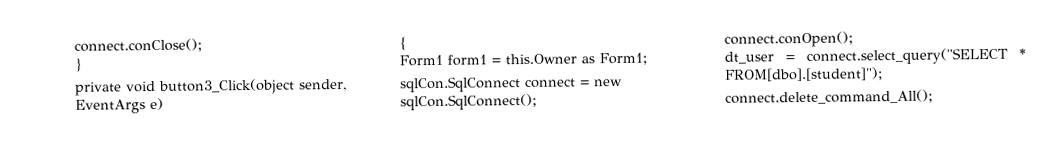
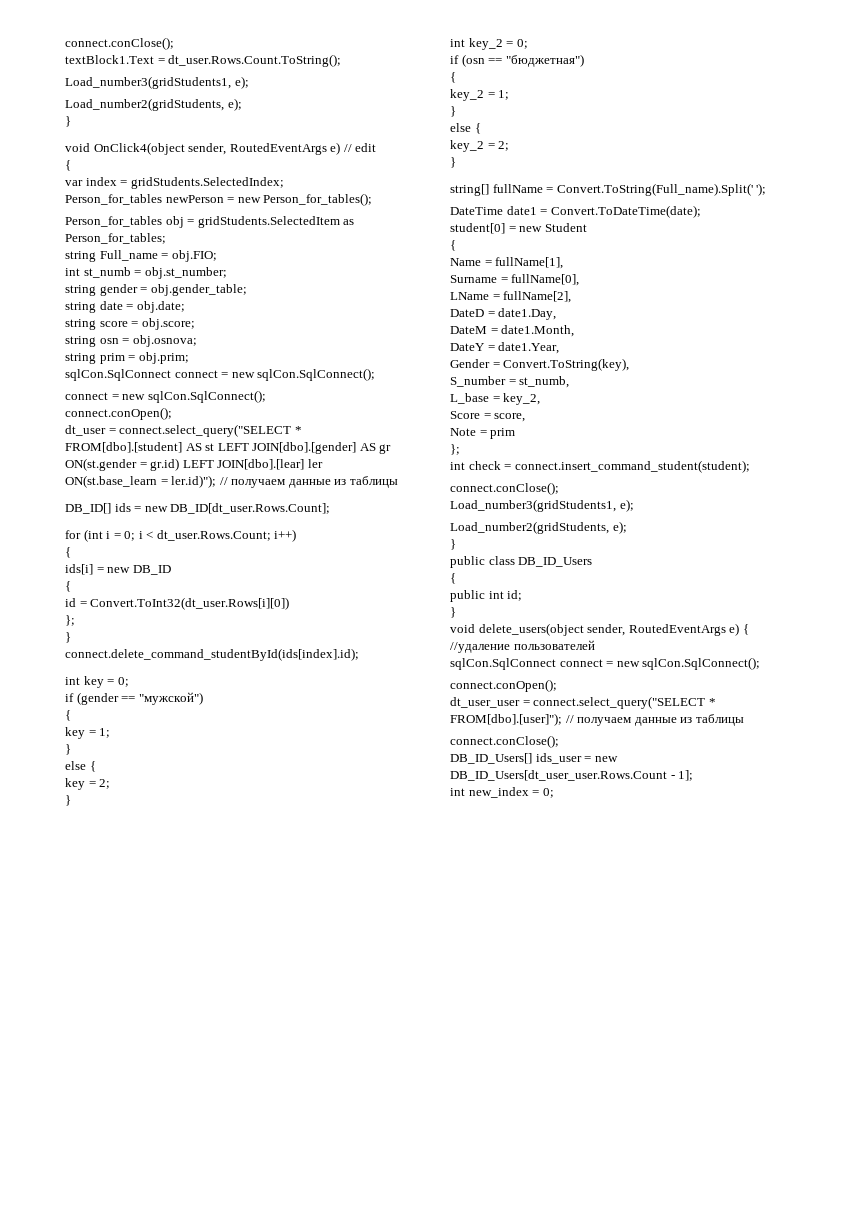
[74,38,202,53] [74,57,82,72] [75,78,347,96] [75,97,164,114] [399,36,407,51] [399,52,647,67] [400,76,623,93] [400,93,537,111] connect.conClose(); // } // private void button3_Click(object sender, EventArgs e) // { // Form1 form1 = this.Owner as Form1; // sqlCon.SqlConnect connect = new sqlCon.SqlConnect(); -> [65,37,174,50] [65,54,342,67] [65,76,249,89] [65,98,242,111] [65,116,71,127] [65,142,377,155] [65,160,71,171] [65,177,284,189] [65,193,373,206] [65,216,355,228] [65,233,166,244] [65,250,217,262] [65,267,227,279] [65,284,247,296] [65,301,185,313] [65,318,195,330] [65,335,197,347] [65,352,189,364] [65,368,376,381] [65,390,266,403] connect.conClose(); // textBlock1.Text = dt_user.Rows.Count.ToString(); // Load_number3(gridStudents1, e); // Load_number2(gridStudents, e); // } // void OnClick4(object sender, RoutedEventArgs e) // edit // { // var index = gridStudents.SelectedIndex; // Person_for_tables newPerson = new Person_for_tables(); // Person_for_tables obj = gridStudents.SelectedItem as Person_for_tables; // string Full_name = obj.FIO; // int st_numb = obj.st_number; // string gender = obj.gender_table; // string date = obj.date; // string score = obj.score; // string osn = obj.osnova; // string prim = obj.prim; // sqlCon.SqlConnect connect = new sqlCon.SqlConnect(); // connect = new sqlCon.SqlConnect();
[724,67,883,82] [725,89,933,105] FROM[dbo].[student]"); // connect.delete_command_All(); -> [65,442,392,454] [65,458,323,471] [65,475,398,488] [65,503,331,514] [65,529,297,542] [65,547,71,558] [65,564,171,575] [65,581,71,592] [65,597,290,610] [65,615,75,626] [65,632,71,643] [65,648,359,661] [65,676,129,688] [65,692,203,705] [65,710,71,721] [65,727,111,739] [65,744,71,755] [65,761,96,772] [65,778,111,790] [65,795,71,806] [450,38,528,50] [450,54,584,67] [450,72,456,83] [450,89,510,101] [450,106,456,117] [450,123,481,134] [450,140,510,152] [450,157,456,168] [450,183,767,196] [450,205,701,218] [450,223,587,234] [450,240,456,251] [450,257,564,269] [450,274,580,286] [450,291,572,303] [450,308,557,320] [450,325,575,337] [450,342,560,354] [450,358,630,371] [450,376,570,388] [450,393,541,405] [450,411,526,422] [450,428,516,439] [450,444,460,455] [450,460,750,473] [450,482,559,495] [450,499,634,512] [450,521,627,534] [450,539,456,550] [450,556,593,568] [450,573,456,584] [450,590,523,602] [450,607,456,618] [450,623,749,636] [450,640,595,653] [450,657,761,670] [450,679,557,692] [450,696,716,709] [450,713,744,726] [450,735,559,748] [450,753,618,764] [450,770,694,781] [450,787,554,798] FROM[dbo].[student] AS st LEFT JOIN[dbo].[gender] AS gr ON(st.gender = gr.id) LEFT JOIN[dbo].[lear] ler ON(st.base_learn = ler.id)"); // получаем данные из таблицы // DB_ID[] ids = new DB_ID[dt_user.Rows.Count]; // for (int i = 0; i < dt_user.Rows.Count; i++) // { // ids[i] = new DB_ID // { // id = Convert.ToInt32(dt_user.Rows[i][0]) // }; // } // connect.delete_command_studentById(ids[index].id); // int key = 0; // if (gender == "мужской") // { // key = 1; // } // else { // key = 2; // } // int key_2 = 0; // if (osn == "бюджетная") // { // key_2 = 1; // } // else { // key_2 = 2; // } // string[] fullName = Convert.ToString(Full_name).Split(' '); // DateTime date1 = Convert.ToDateTime(date); // student[0] = new Student // { // Name = fullName[1], // Surname = fullName[0], // LName = fullName[2], // DateD = date1.Day, // DateM = date1.Month, // DateY = date1.Year, // Gender = Convert.ToString(key), // S_number = st_numb, // L_base = key_2, // Score = score, // Note = prim // }; // int check = connect.insert_command_student(student); // connect.conClose(); // Load_number3(gridStudents1, e); // Load_number2(gridStudents, e); // } // public class DB_ID_Users // { // public int id; // } // void delete_users(object sender, RoutedEventArgs e) { //удаление пользователей // sqlCon.SqlConnect connect = new sqlCon.SqlConnect(); // connect.conOpen(); // dt_user_user = connect.select_query("SELECT * FROM[dbo].[user]"); // получаем данные из таблицы // connect.conClose(); // DB_ID_Users[] ids_user = new DB_ID_Users[dt_user_user.Rows.Count - 1]; // int new_index = 0;

